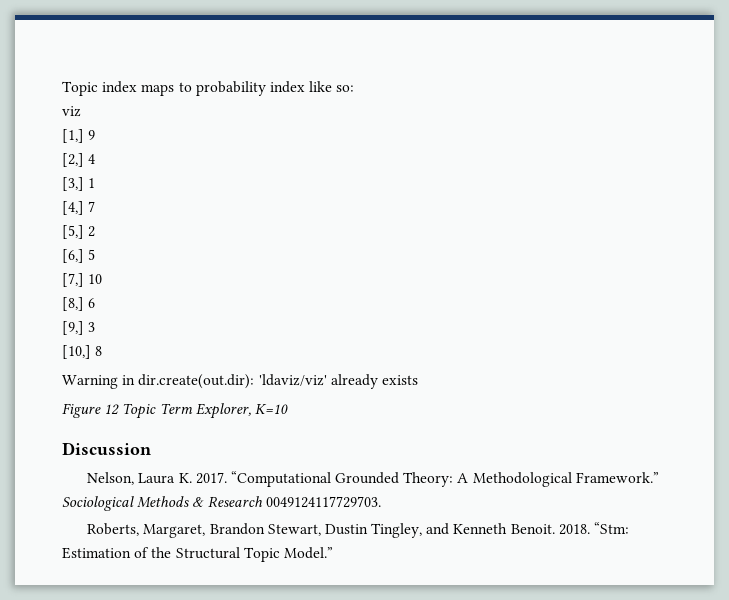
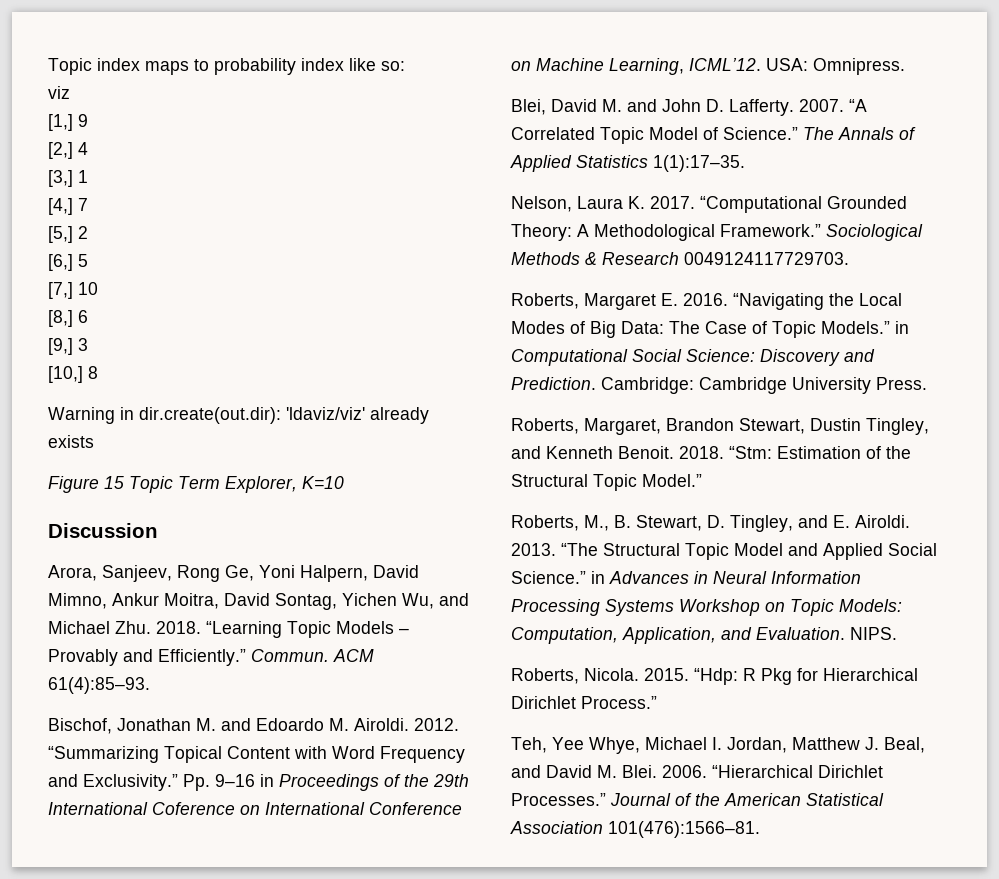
[104,404,120,415] 12 -> [104,476,124,489] 15
(151, 448) none -> [48,565,419,582] [48,593,469,610] [48,621,409,638] [48,649,374,666] [48,677,150,694] [48,718,459,734] [48,746,465,763] [48,774,469,791] [48,802,462,815] [511,58,905,75] [511,99,867,116] [511,127,916,144] [510,155,745,172] // Arora, Sanjeev, Rong Ge, Yoni Halpern, David Mimno, Ankur Moitra, David Sontag, Yichen Wu, and Michael Zhu. 2018. “Learning Topic Models – Provably and Efficiently.” Commun. ACM 61(4):85–93. // Bischof, Jonathan M. and Edoardo M. Airoldi. 2012. “Summarizing Topical Content with Word Frequency and Exclusivity.” Pp. 9–16 in Proceedings of the 29th International Coference on International Conference on Machine Learning, ICML’12. USA: Omnipress. // Blei, David M. and John D. Lafferty. 2007. “A Correlated Topic Model of Science.” The Annals of Applied Statistics 1(1):17–35.
(381, 502) none -> [511,293,902,310] [511,321,909,338] [511,349,875,366] [511,377,927,394] // Roberts, Margaret E. 2016. “Navigating the Local Modes of Big Data: The Case of Topic Models.” in Computational Social Science: Discovery and Prediction. Cambridge: Cambridge University Press.
(333, 553) none -> [511,515,910,532] [511,543,937,560] [511,571,861,584] [511,599,902,616] [511,627,897,644] [511,668,918,685] [511,696,657,709] [511,737,925,754] [511,765,883,778] [511,793,884,806] [510,821,760,838] // Roberts, M., B. Stewart, D. Tingley, and E. Airoldi. 2013. “The Structural Topic Model and Applied Social Science.” in Advances in Neural Information Processing Systems Workshop on Topic Models: Computation, Application, and Evaluation. NIPS. // Roberts, Nicola. 2015. “Hdp: R Pkg for Hierarchical Dirichlet Process.” // Teh, Yee Whye, Michael I. Jordan, Matthew J. Beal, and David M. Blei. 2006. “Hierarchical Dirichlet Processes.” Journal of the American Statistical Association 101(476):1566–81.

